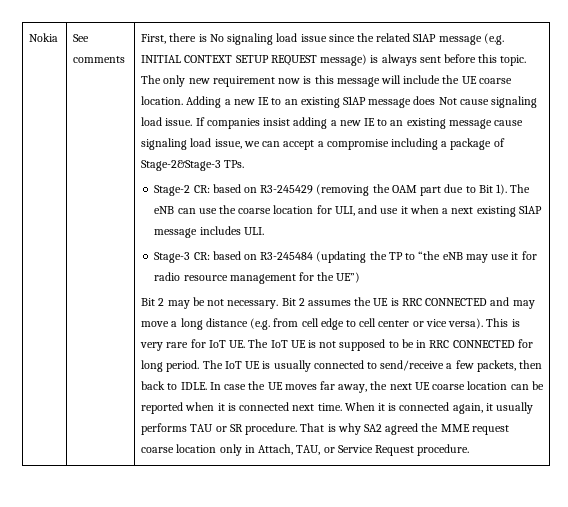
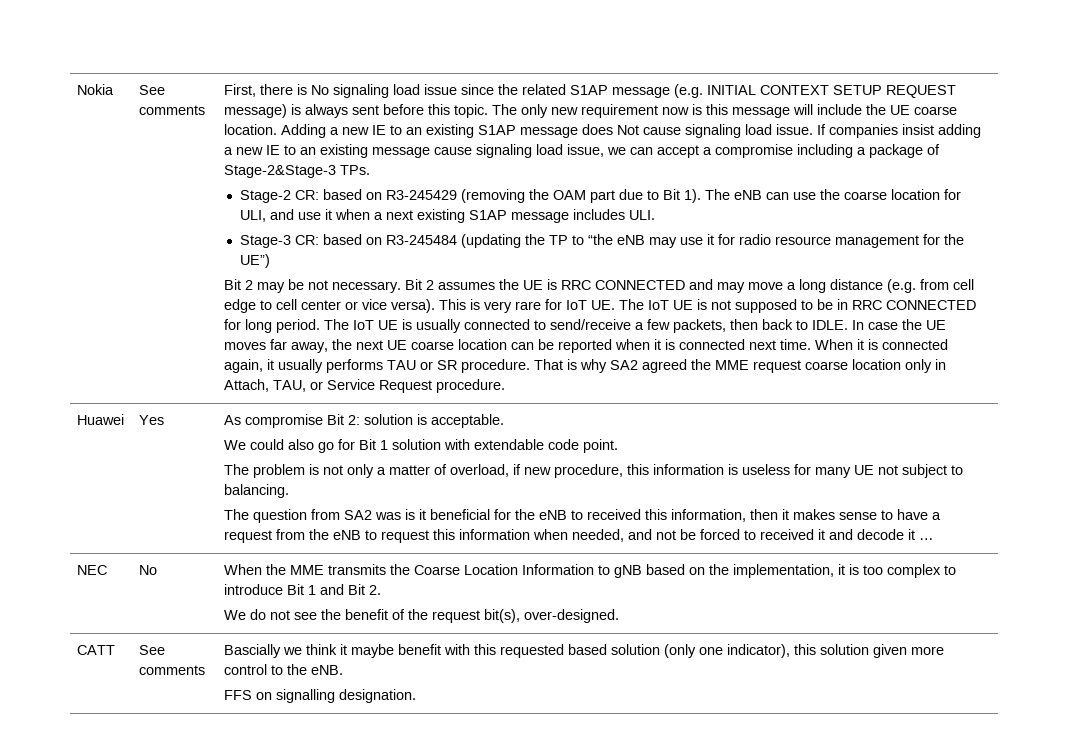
(470, 450) none -> [77,414,125,425] [139,415,165,425] [224,414,505,428] [224,439,619,453] [224,464,964,478] [224,484,290,498] [224,509,942,523] [224,529,935,543] [77,565,108,575] [139,565,158,575] [224,564,957,578] [224,584,382,595] [224,609,620,623] [77,645,116,655] [139,645,166,655] [139,665,206,675] [224,644,945,658] [224,664,344,675] [224,689,417,703] // Huawei | Yes | As compromise Bit 2: solution is acceptable. // We could also go for Bit 1 solution with extendable code point. // The problem is not only a matter of overload, if new procedure, this information is useless for many UE not subject to balancing. // The question from SA2 was is it beneficial for the eNB to received this information, then it makes sense to have a request from the eNB to request this information when needed, and not be forced to received it and decode it … // NEC | No | When the MME transmits the Coarse Location Information to gNB based on the implementation, it is too complex to introduce Bit 1 and Bit 2. // We do not see the benefit of the request bit(s), over-designed. // CATT | See comments | Bascially we think it maybe benefit with this requested based solution (only one indicator), this solution given more control to the eNB. // FFS on signalling designation.

